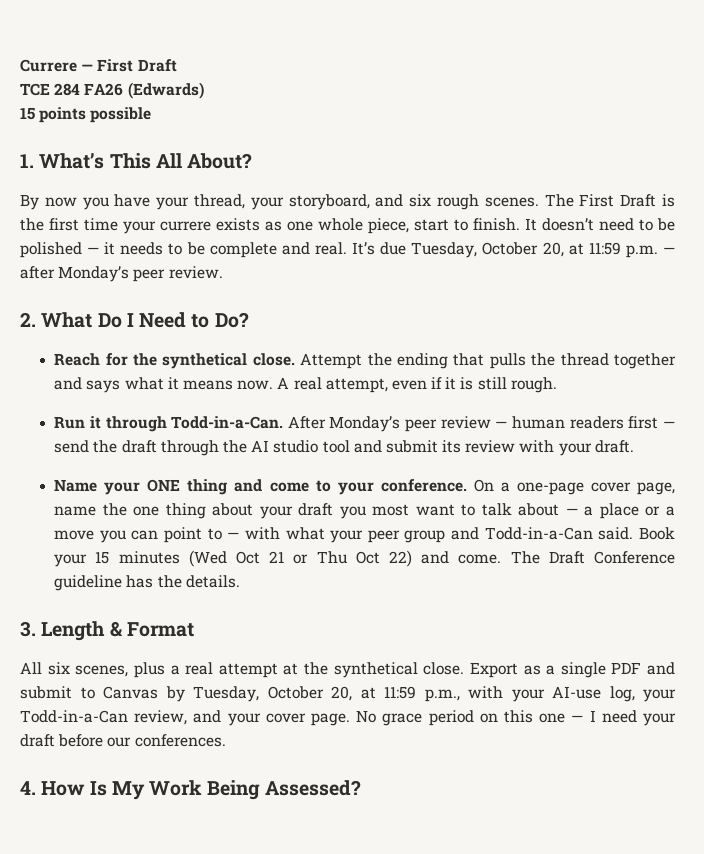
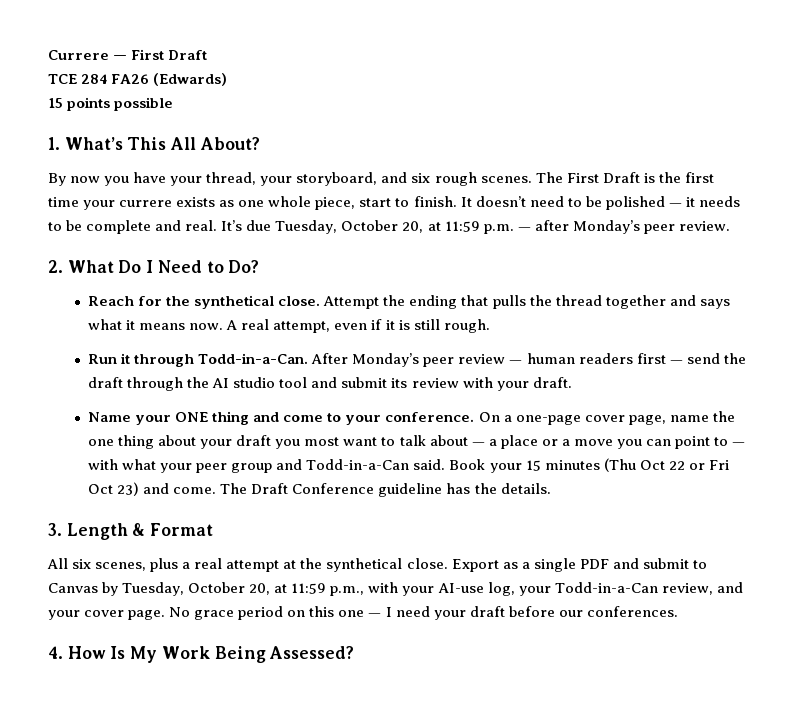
[188,550,413,567] (Wed Oct 21 or Thu Oct 22) -> [603,458,729,472] [88,482,140,496] (Thu Oct 22 or Fri Oct 23)

